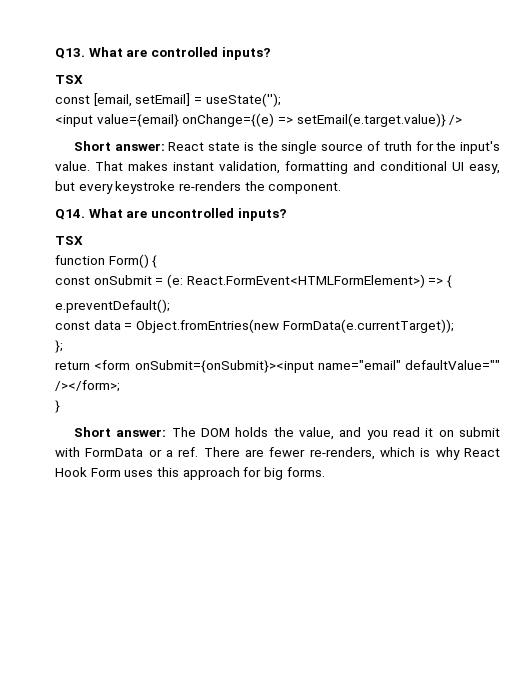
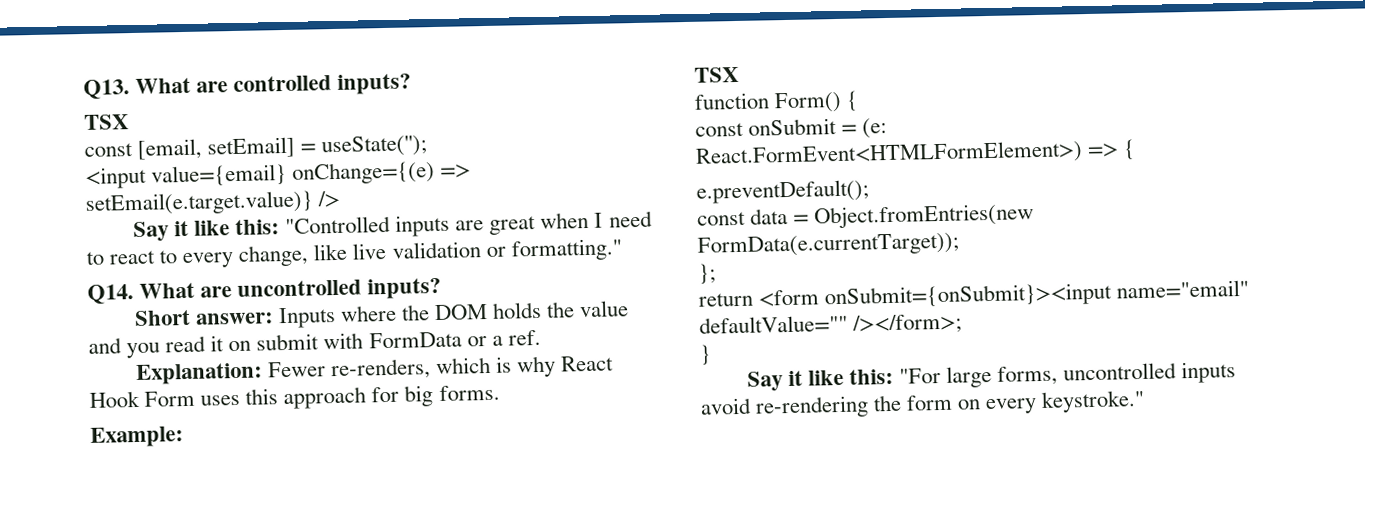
[73,141,501,154] [55,161,500,174] [55,181,342,194] Short answer: React state is the single source of truth for the input's value. That makes instant validation, formatting and conditional UI easy, but every keystroke re-renders the component. -> [132,210,653,243] [86,238,623,269] Say it like this: "Controlled inputs are great when I need to react to every change, like live validation or formatting."
(287, 214) none -> [133,300,630,329] [88,329,541,359] [135,355,615,386] [89,384,500,410] [90,426,184,448] // Short answer: Inputs where the DOM holds the value and you read it on submit with FormData or a ref. // Explanation: Fewer re-renders, which is why React Hook Form uses this approach for big forms. // Example:
[73,427,500,440] [55,447,500,460] [55,467,325,480] Short answer: The DOM holds the value, and you read it on submit with FormData or a ref. There are fewer re-renders, which is why React Hook Form uses this approach for big forms. -> [746,361,1237,392] [700,389,1146,419] Say it like this: "For large forms, uncontrolled inputs avoid re-rendering the form on every keystroke."

